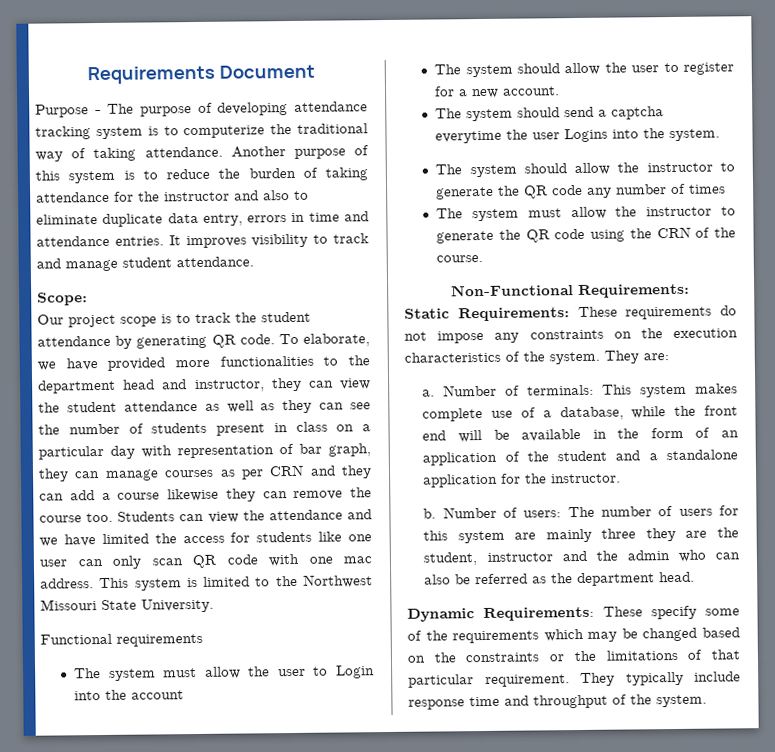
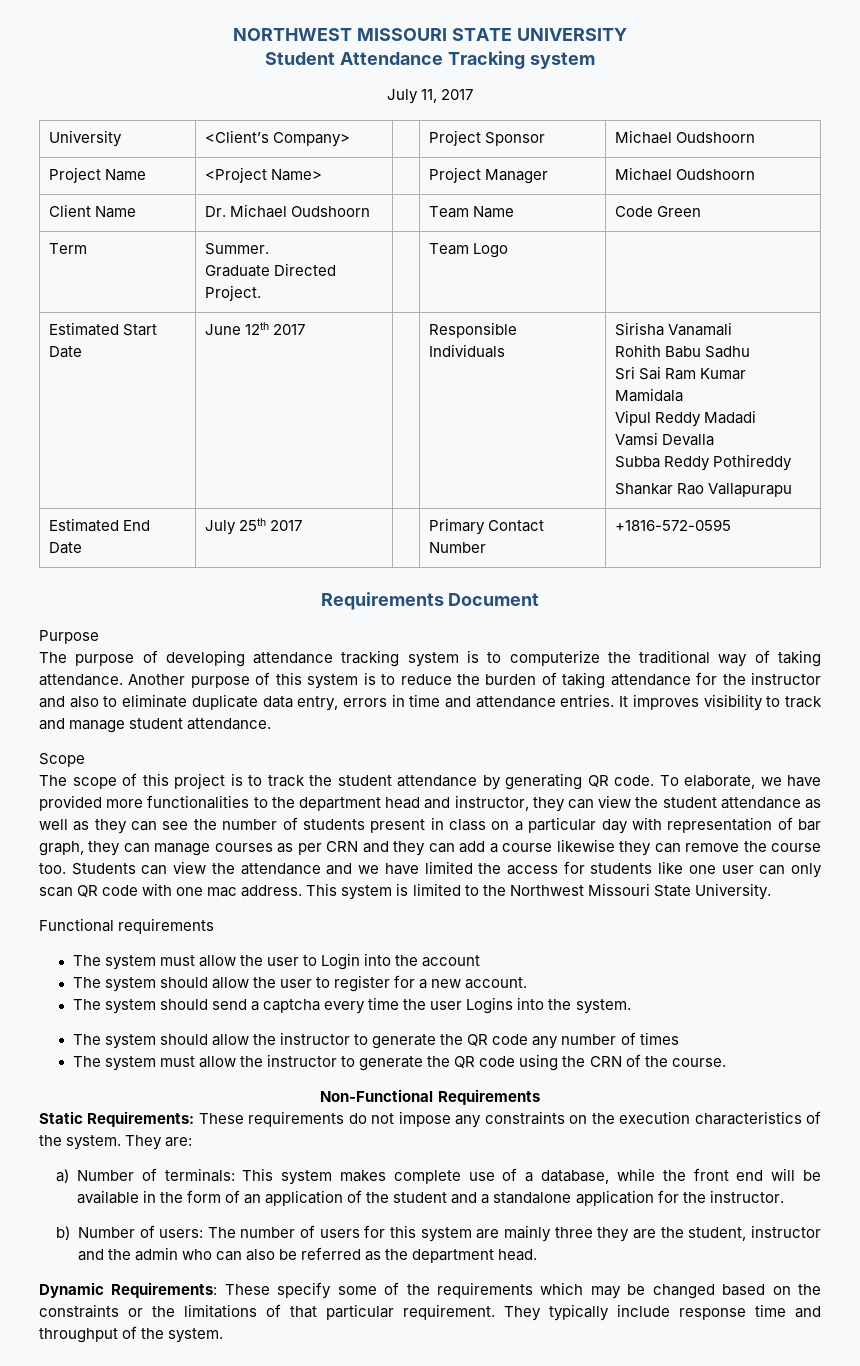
(86, 75) none -> [233,28,627,41] [265,51,595,69] [386,89,474,104] [48,130,122,147] [204,130,350,147] [428,130,545,146] [614,130,755,144] [48,167,146,183] [204,167,322,183] [428,167,548,184] [614,167,755,181] [48,204,136,218] [204,204,370,218] [428,206,514,218] [614,206,701,217] [48,243,87,254] [204,243,269,255] [204,263,336,277] [204,285,261,301] [428,243,508,258] [48,322,157,336] [48,346,82,358] [204,322,305,335] [428,322,517,338] [428,344,505,358] [614,322,732,336] [614,344,750,358] [614,366,746,380] [614,388,683,402] [614,410,756,427] [614,432,714,446] [614,454,792,471] [614,483,792,497] [48,518,150,532] [48,542,82,554] [204,518,302,535] [428,518,544,535] [428,542,486,553] [614,519,731,531] NORTHWEST MISSOURI STATE UNIVERSITY // Student Attendance Tracking system // July 11, 2017 // University | <Client’s Company> | | Project Sponsor | Michael Oudshoorn // Project Name | <Project Name> | | Project Manager | Michael Oudshoorn // Client Name | Dr. Michael Oudshoorn | | Team Name | Code Green // Term | Summer. // Graduate Directed Project. | | Team Logo | // Estimated Start Date | June 12th 2017 | | Responsible Individuals | Sirisha Vanamali // Rohith Babu Sadhu // Sri Sai Ram Kumar Mamidala // Vipul Reddy Madadi // Vamsi Devalla // Subba Reddy Pothireddy // Shankar Rao Vallapurapu // Estimated End Date | July 25th 2017 | | Primary Contact Number | +1816-572-0595 //
[94,109,102,115] - -> (99, 637) //
[37,292,88,306] [37,314,157,328] Scope: // Our project scope -> [39,753,85,767] [39,773,225,789] Scope // The scope of this project
[435,130,503,144] everytime -> [324,997,400,1014] every time
[578,283,690,298] Requirements: -> [437,1089,540,1105] Requirements
[422,389,436,397] a. -> [56,1169,70,1183] a)
[423,508,437,519] b. -> [56,1226,71,1240] b)

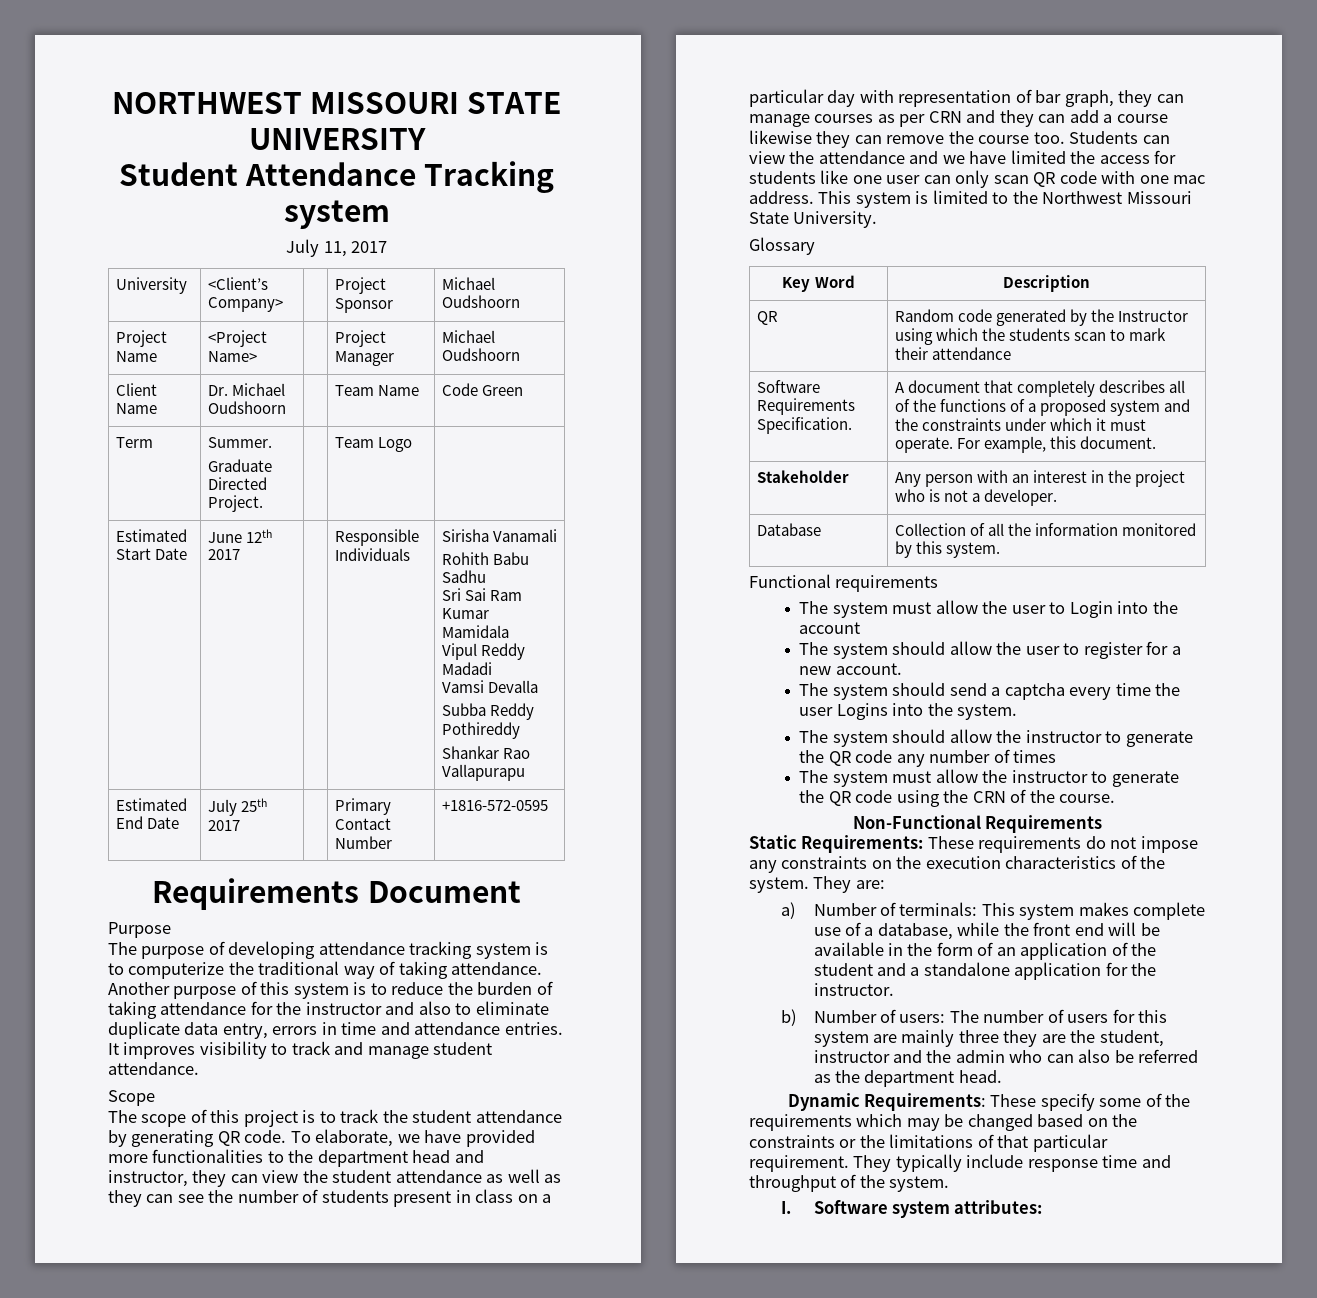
(771, 891) none -> [749,237,815,255] [782,275,855,292] [1003,275,1090,292] [756,311,778,325] [894,309,1189,326] [894,328,1167,345] [894,347,1011,360] [756,380,820,393] [756,398,855,415] [756,417,852,434] [894,380,1186,397] [894,399,1191,416] [894,418,1147,431] [894,436,1157,453] [756,470,849,483] [894,470,1186,487] [894,489,1058,506] [756,523,821,536] [894,523,1197,536] [894,541,1000,558] // Glossary // Key Word | Description // QR | Random code generated by the Instructor using which the students scan to mark their attendance // Software Requirements Specification. | A document that completely describes all of the functions of a proposed system and the constraints under which it must operate. For example, this document. // Stakeholder | Any person with an interest in the project who is not a developer. // Database | Collection of all the information monitored by this system.
(224, 1335) none -> [781,1200,1043,1218] // I. Software system attributes:

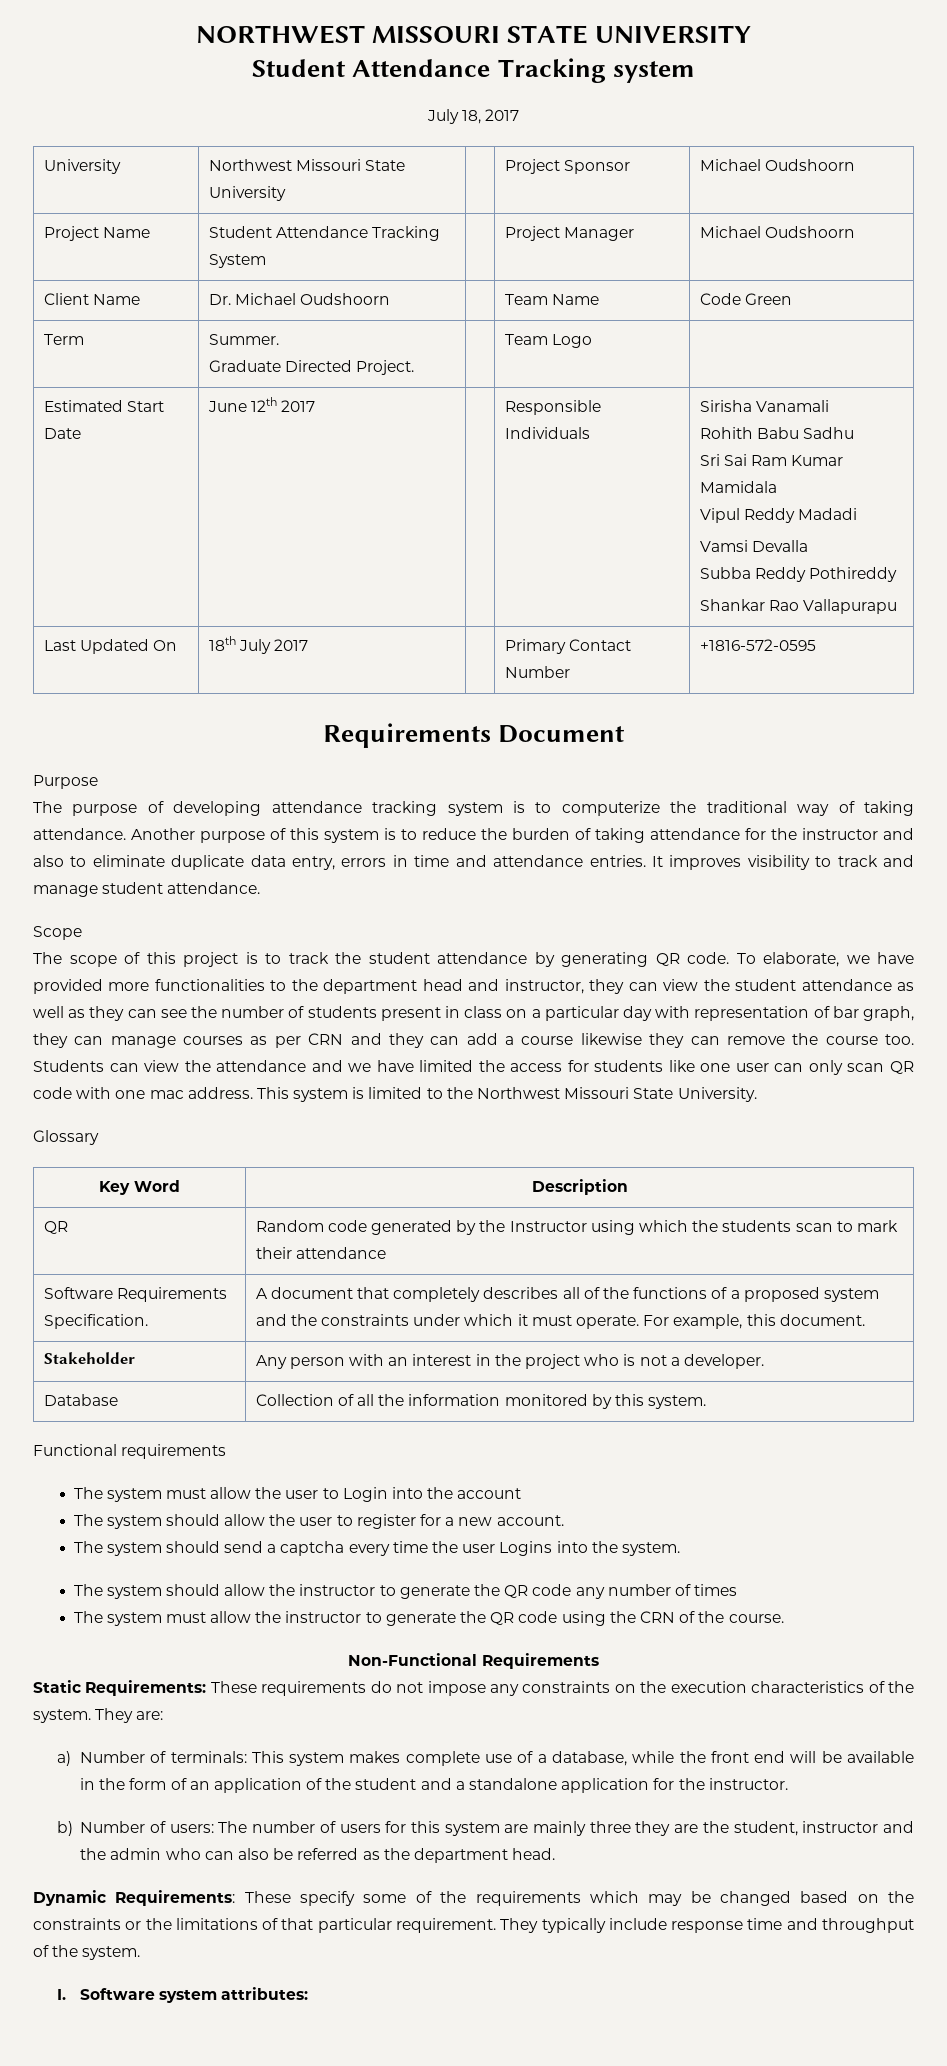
[323,241,347,257] 11, -> [462,110,481,124] 18,
[207,277,268,290] [207,297,283,312] <Client’s Company> -> [208,159,406,171] [208,186,286,201] Northwest Missouri State University
[207,330,267,347] [207,351,257,362] <Project Name> -> [208,226,441,241] [208,254,266,268] Student Attendance Tracking System
[115,798,187,811] [115,816,179,829] [207,798,267,816] Estimated End Date | July 25th -> [43,639,178,654] [208,636,271,654] Last Updated On | 18th July

